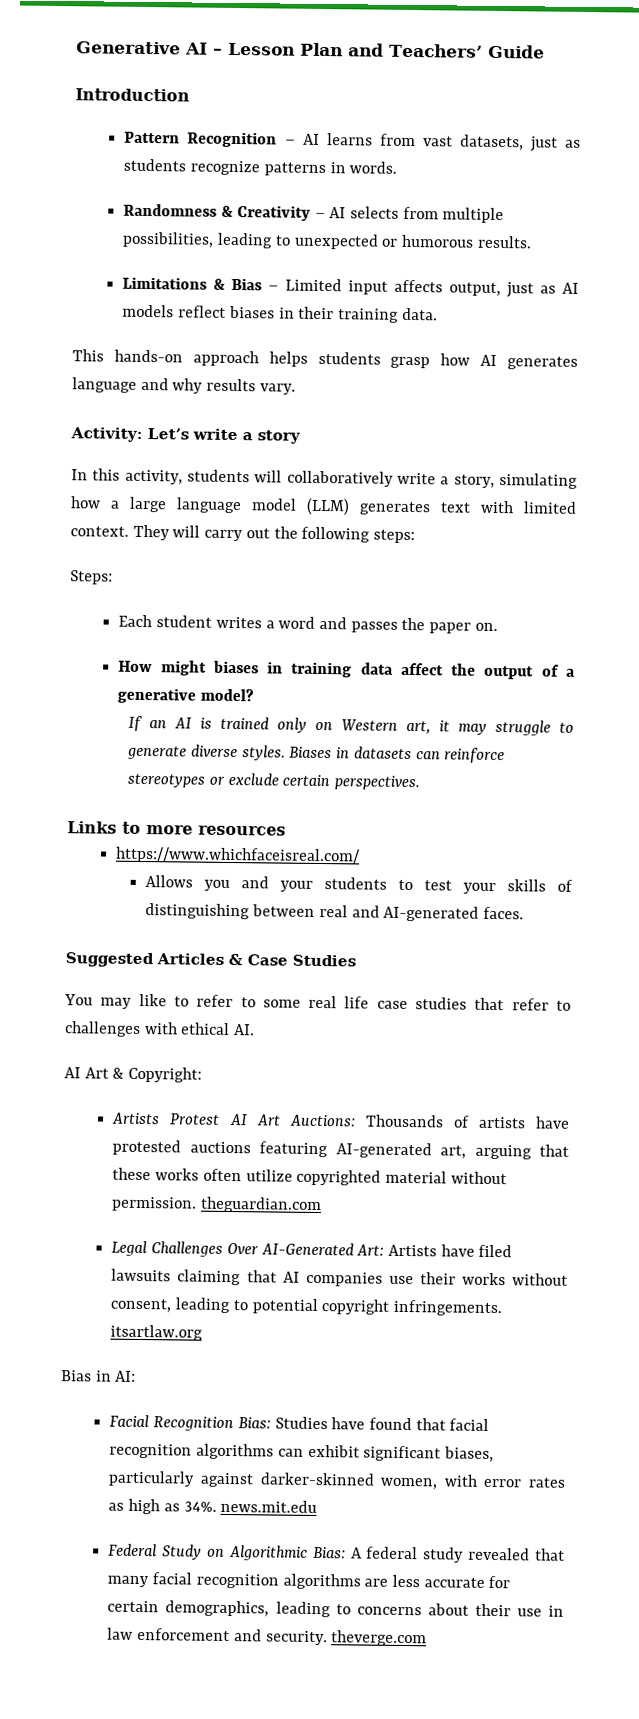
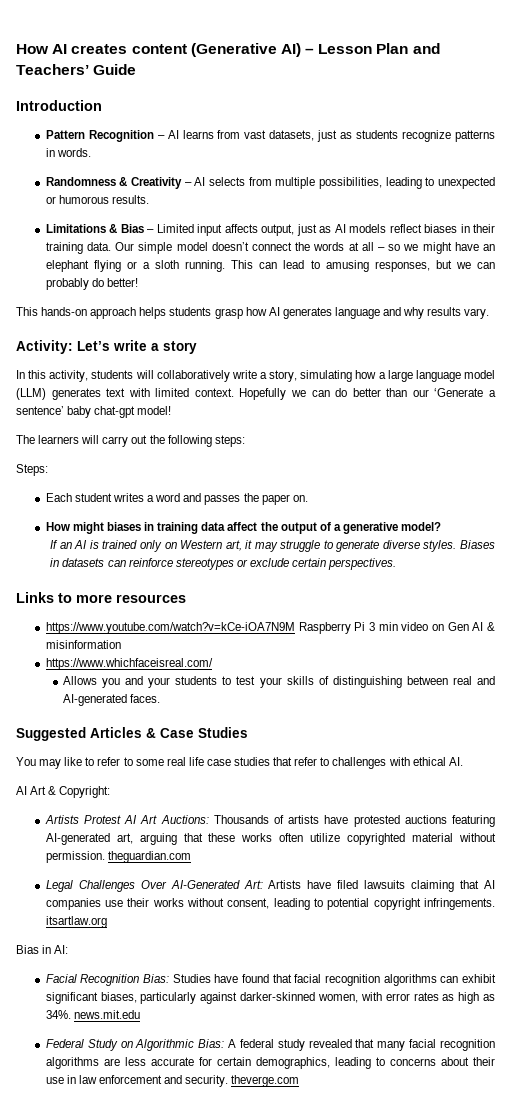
[76,41,208,55] Generative AI -> [16,43,301,57] How AI creates content (Generative AI)
(438, 314) none -> [115,242,495,254] [45,260,495,272] [45,278,139,290] Our simple model doesn’t connect the words at all – so we might have an elephant flying or a sloth running. This can lead to amusing responses, but we can probably do better!
[132,524,170,541] They -> [239,388,496,400] [16,406,172,418] [16,435,80,444] Hopefully we can do better than our ‘Generate a sentence’ baby chat-gpt model! // The learners
(286, 830) none -> [45,622,496,634] [45,640,121,649] // https://www.youtube.com/watch?v=kCe-iOA7N9M Raspberry Pi 3 min video on Gen AI & misinformation

